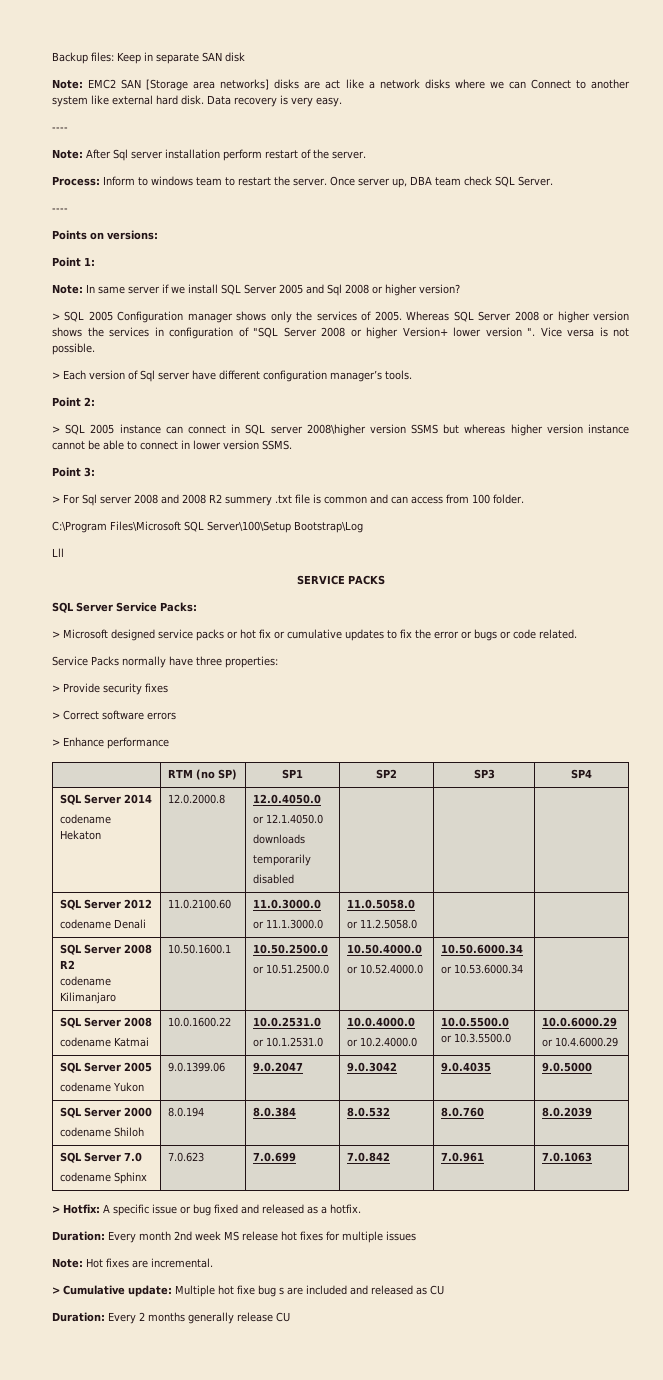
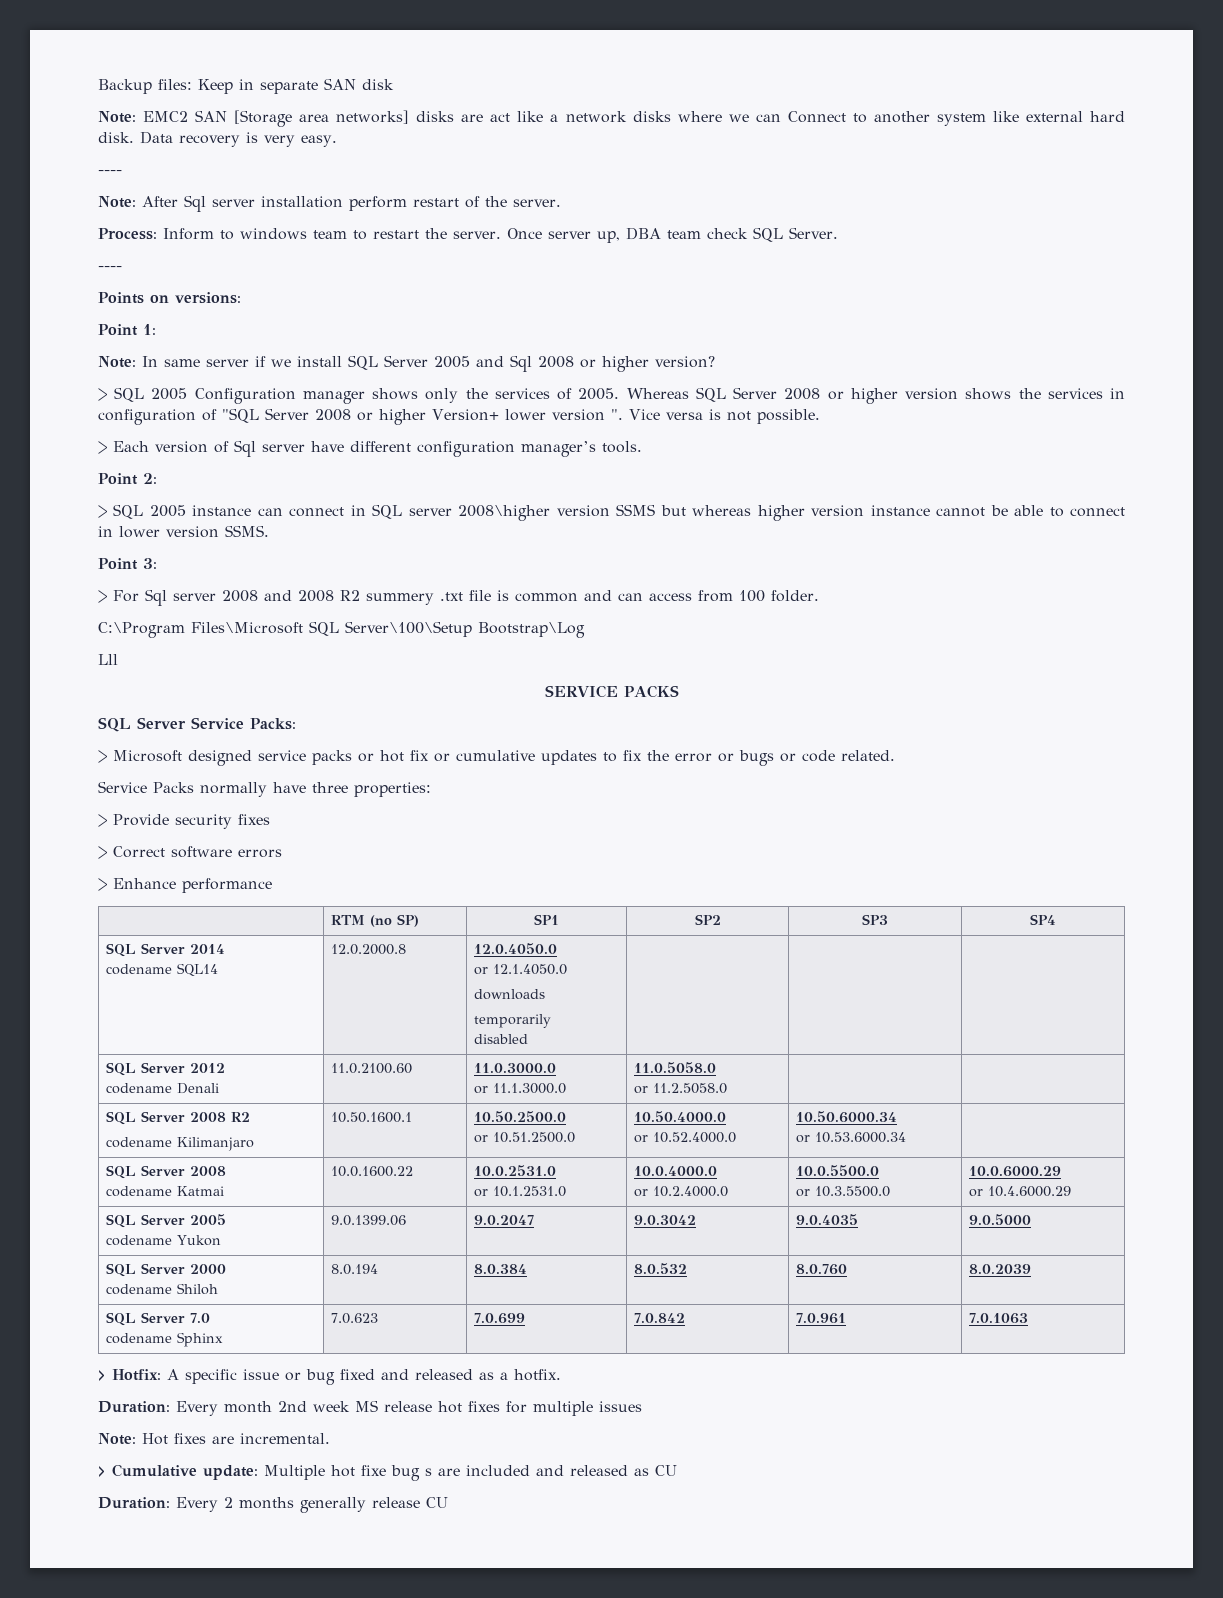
[60,830,102,840] Hekaton -> [176,963,218,977] SQL14

